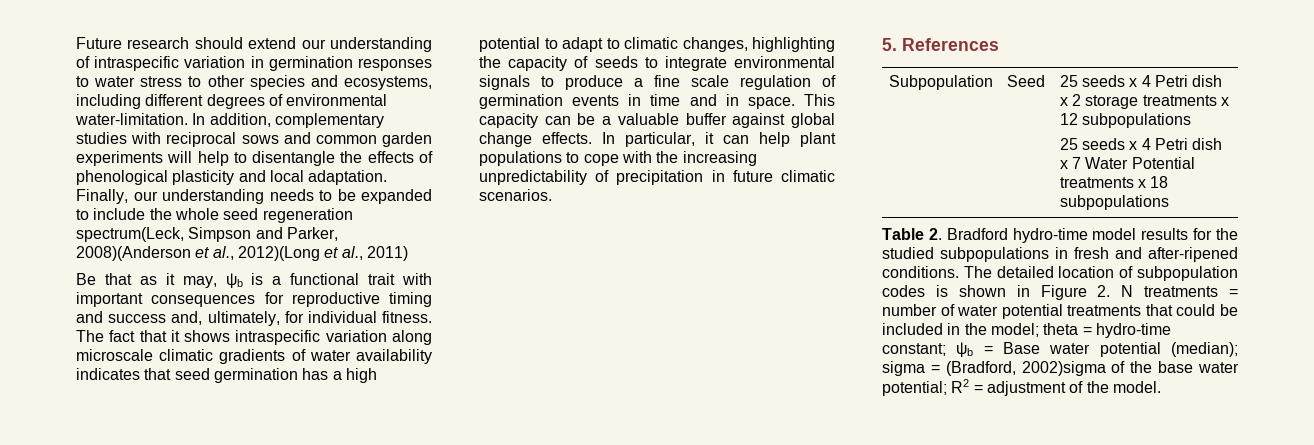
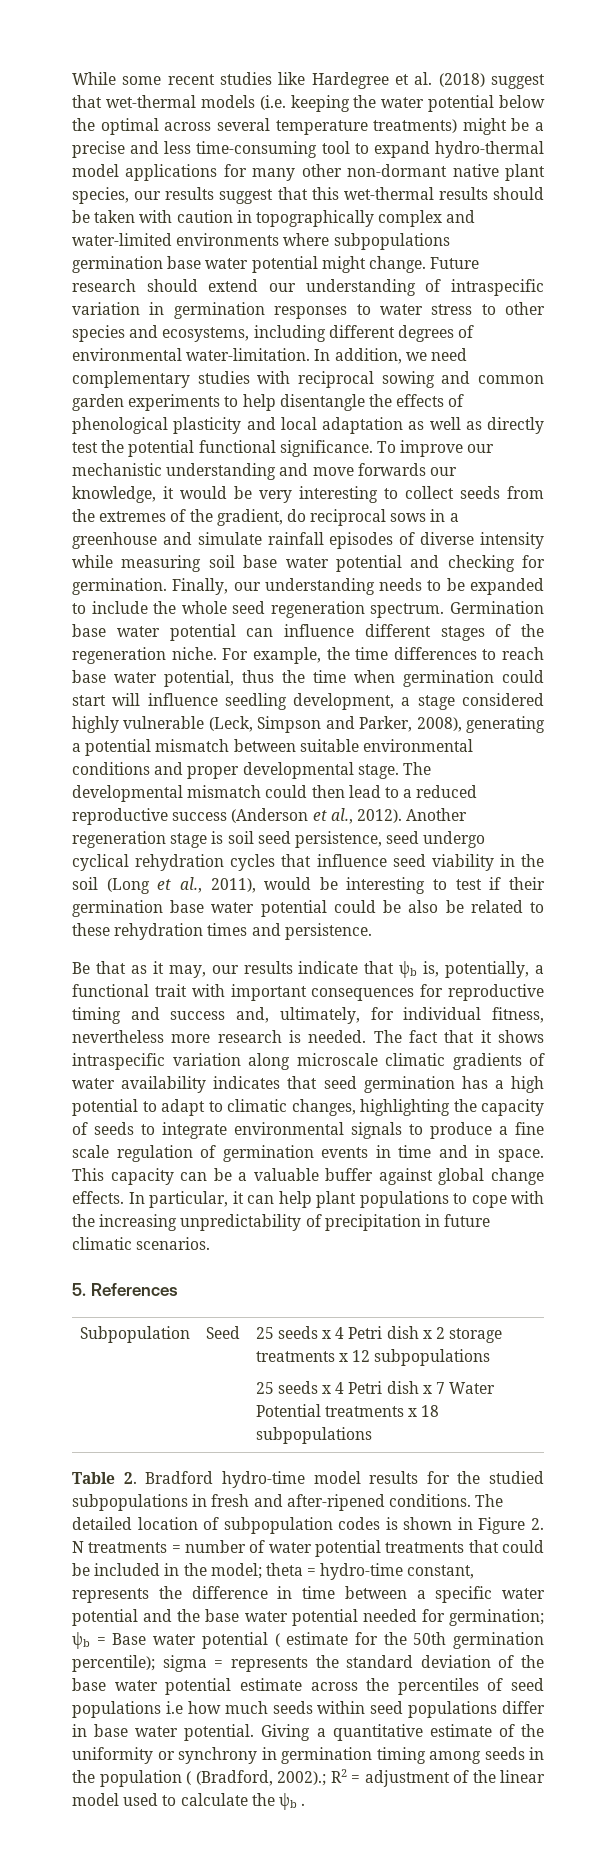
(76, 43) none -> [72,72,545,89] [72,95,545,112] [72,118,544,135] [72,141,544,158] [72,164,545,181] [72,187,544,204] [72,210,476,227] [72,233,450,250] [72,256,426,273] While some recent studies like Hardegree et al. (2018) suggest that wet-thermal models (i.e. keeping the water potential below the optimal across several temperature treatments) might be a precise and less time-consuming tool to expand hydro-thermal model applications for many other non-dormant native plant species, our results suggest that this wet-thermal results should be taken with caution in topographically complex and water-limited environments where subpopulations germination base water potential might change.
(271, 120) none -> [405,348,467,361] we need
[241,135,279,144] sows -> [381,371,435,388] sowing
[167,151,247,166] will help to -> [224,394,276,411] to help
[308,170,388,185] adaptation. -> [322,417,544,434] [72,440,495,457] [72,463,457,480] [72,486,544,503] [72,509,459,526] [72,532,544,549] [72,555,545,572] [72,578,167,595] adaptation as well as directly test the potential functional significance. To improve our mechanistic understanding and move forwards our knowledge, it would be very interesting to collect seeds from the extremes of the gradient, do reciprocal sows in a greenhouse and simulate rainfall episodes of diverse intensity while measuring soil base water potential and checking for germination.
[76,227,338,242] [76,246,408,261] spectrum(Leck, Simpson and Parker, 2008)(Anderson et al., 2012)(Long et al., 2011) -> [370,601,544,618] [72,624,544,641] [72,647,544,664] [72,670,544,687] [72,693,544,710] [72,716,545,733] [72,739,473,756] [72,762,431,779] [72,785,478,802] [72,808,468,825] [72,831,486,848] [72,854,544,871] [72,877,545,894] [72,900,544,917] [72,923,372,940] spectrum. Germination base water potential can influence different stages of the regeneration niche. For example, the time differences to reach base water potential, thus the time when germination could start will influence seedling development, a stage considered highly vulnerable (Leck, Simpson and Parker, 2008), generating a potential mismatch between suitable environmental conditions and proper developmental stage. The developmental mismatch could then lead to a reduced reproductive success (Anderson et al., 2012). Another regeneration stage is soil seed persistence, seed undergo cyclical rehydration cycles that influence seed viability in the soil (Long et al., 2011), would be interesting to test if their germination base water potential could be also be related to these rehydration times and persistence.
[225,273,264,288] ψb is -> [211,961,530,978] our results indicate that ψb is, potentially,
[382,311,433,323] fitness. -> [492,1007,544,1023] [72,1030,367,1043] fitness, nevertheless more research is needed.
[882,343,946,356] constant; -> [407,1565,475,1579] [72,1586,545,1603] [72,1609,544,1626] constant, represents the difference in time between a specific water potential and the base water potential needed for germination;
[1171,342,1238,357] [882,361,1239,376] [882,381,947,396] (median); sigma = (Bradford, 2002)sigma of the base water potential; -> [274,1632,544,1649] [72,1655,544,1672] [72,1678,544,1695] [72,1701,545,1718] [72,1724,544,1741] [72,1747,544,1764] [72,1770,326,1787] ( estimate for the 50th germination percentile); sigma = represents the standard deviation of the base water potential estimate across the percentiles of seed populations i.e how much seeds within seed populations differ in base water potential. Giving a quantitative estimate of the uniformity or synchrony in germination timing among seeds in the population ( (Bradford, 2002).;
[1112,381,1161,393] model. -> [500,1770,545,1783] [72,1793,306,1810] linear model used to calculate the ψb .

